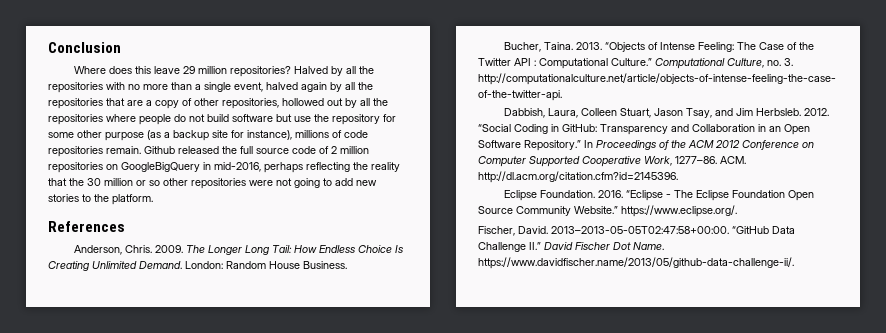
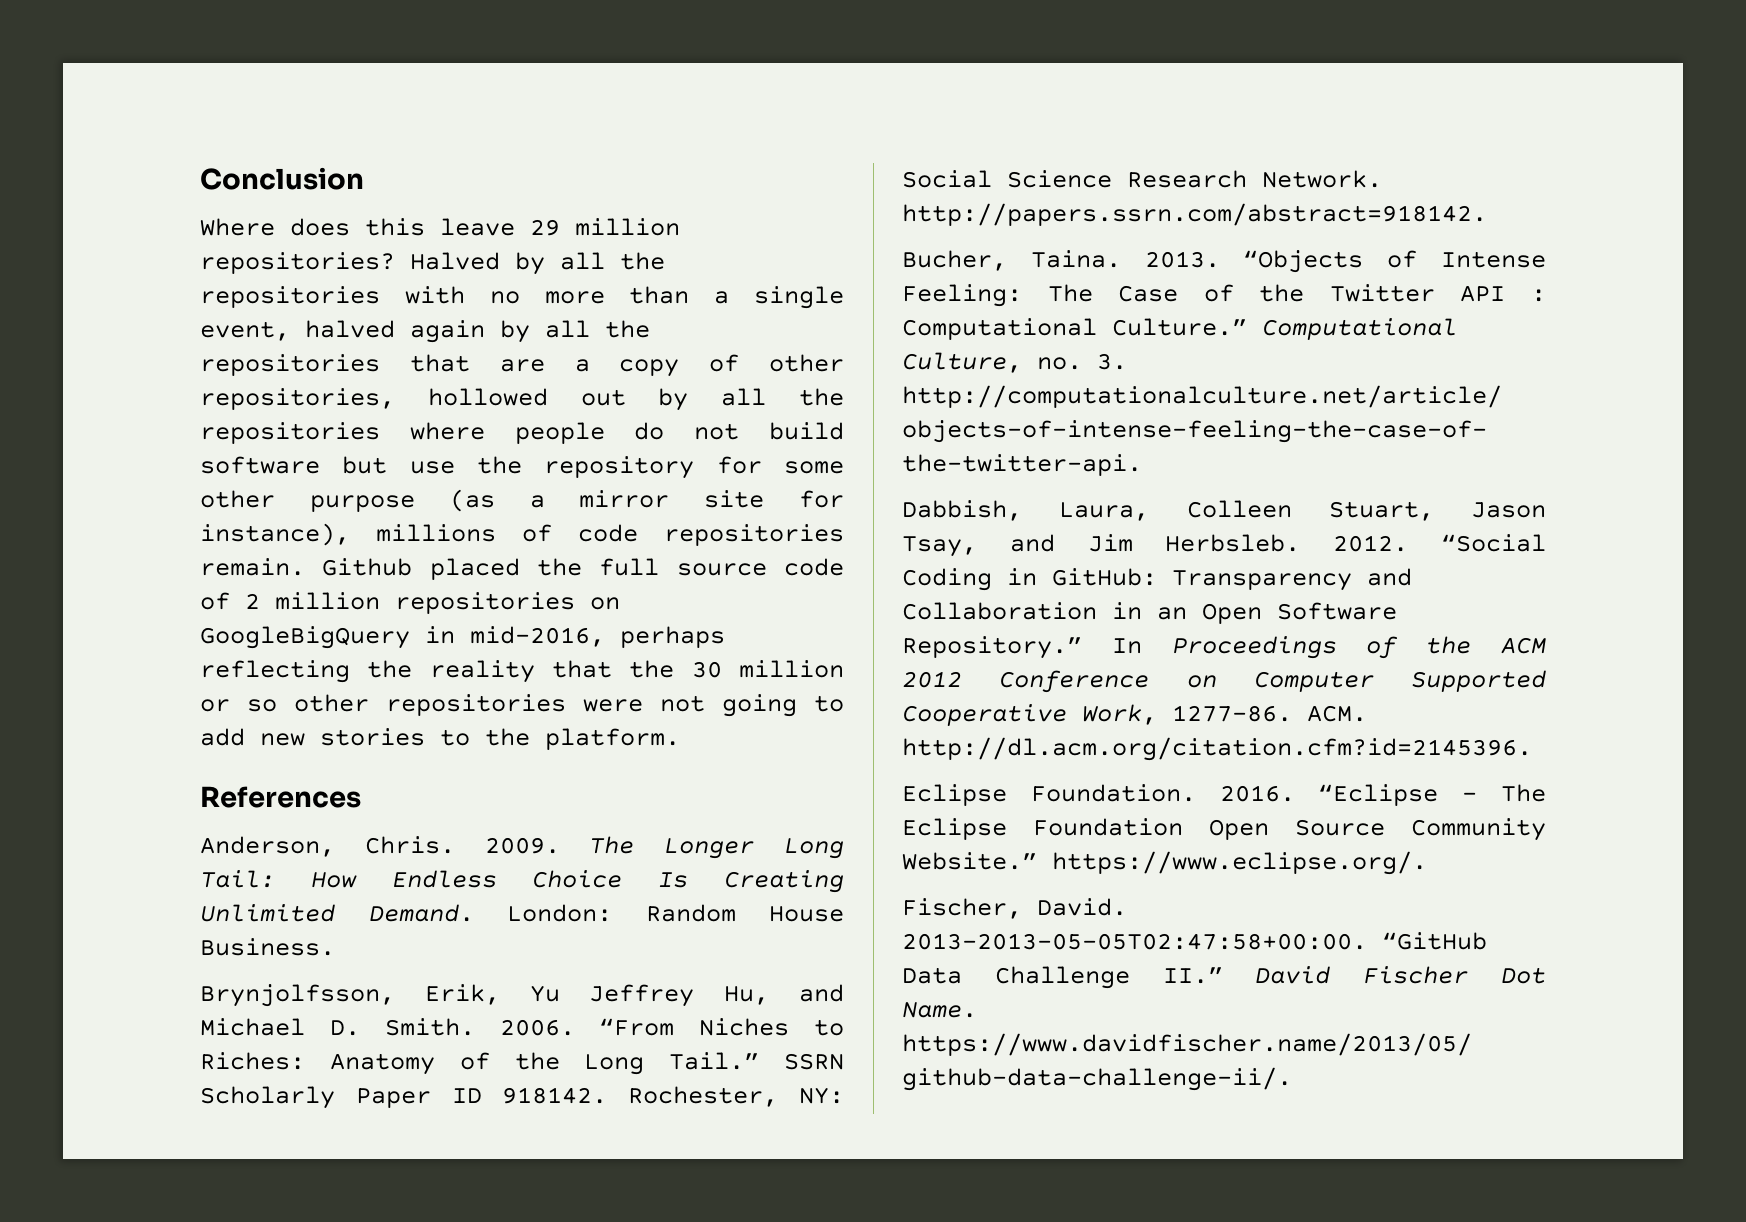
[173,130,209,141] backup -> [579,490,670,508] mirror
[178,146,219,154] released -> [429,558,520,580] placed
(347, 265) none -> [200,984,844,1007] [200,1018,844,1036] [200,1052,844,1075] [200,1086,844,1109] [902,170,1382,188] [902,203,1487,226] // Brynjolfsson, Erik, Yu Jeffrey Hu, and Michael D. Smith. 2006. “From Niches to Riches: Anatomy of the Long Tail.” SSRN Scholarly Paper ID 918142. Rochester, NY: Social Science Research Network. http://papers.ssrn.com/abstract=918142.

